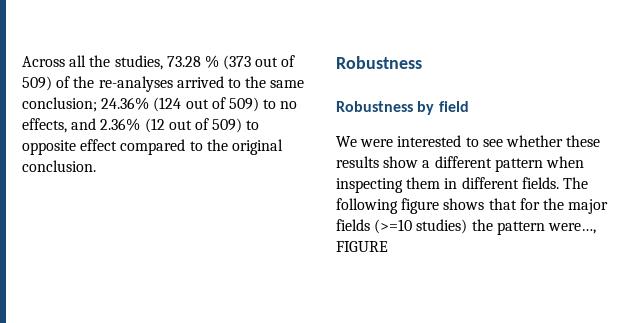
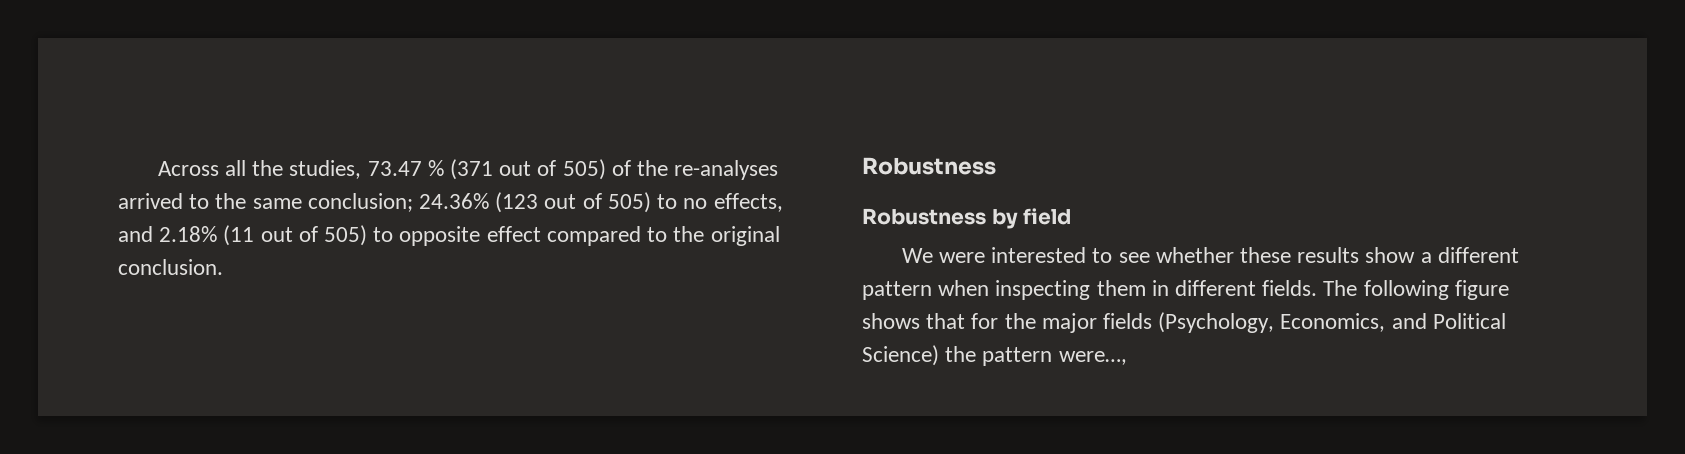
[166,55,296,70] [22,76,52,91] 73.28 % (373 out of 509) -> [367,159,606,180] 73.47 % (371 out of 505)
[153,97,259,112] (124 out of 509) -> [495,192,651,213] (123 out of 505)
[100,118,243,133] 2.36% (12 out of 509) -> [159,225,368,246] 2.18% (11 out of 505)
[374,219,468,234] (>=10 studies) -> [1158,312,1506,333] [862,345,939,366] (Psychology, Economics, and Political Science)
[336,241,388,252] FIGURE -> (1127, 358) none

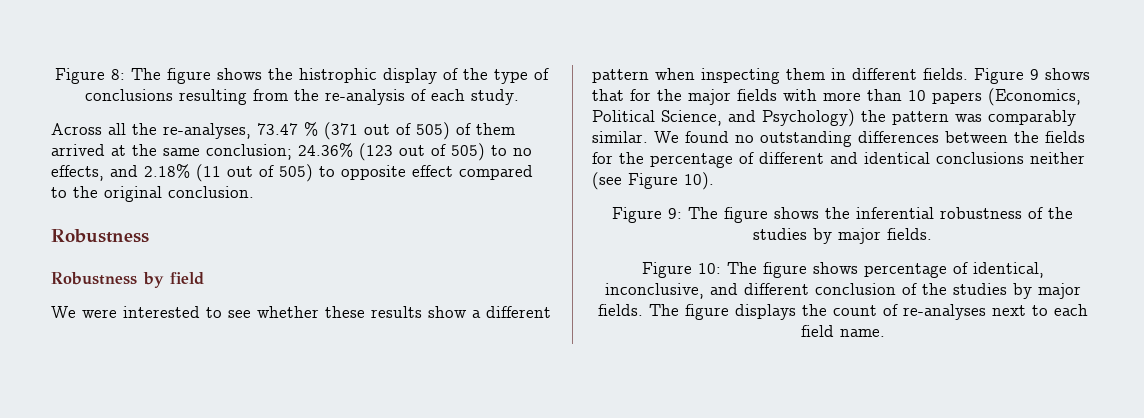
(157, 168) none -> [55,68,549,84] [84,89,519,105] Figure 8: The figure shows the histrophic display of the type of conclusions resulting from the re-analysis of each study. //
[289,160,362,179] studies, -> [163,123,251,139] re-analyses,
[637,160,779,180] [118,193,210,209] the re-analyses arrived to -> [476,123,515,135] [51,144,126,156] them arrived at
[1323,280,1509,300] The following figure -> [974,68,1039,84] Figure 9
[1158,312,1506,333] [862,345,1127,366] (Psychology, Economics, and Political Science) the pattern were…, -> [783,88,1081,106] [592,109,1076,127] [592,131,1085,147] [592,152,1085,168] [592,172,714,190] [612,207,1073,223] [753,228,932,244] [641,262,1044,278] [604,283,1081,299] [597,304,1088,320] [800,325,885,337] with more than 10 papers (Economics, Political Science, and Psychology) the pattern was comparably similar. We found no outstanding differences between the fields for the percentage of different and identical conclusions neither (see Figure 10). // Figure 9: The figure shows the inferential robustness of the studies by major fields. // Figure 10: The figure shows percentage of identical, inconclusive, and different conclusion of the studies by major fields. The figure displays the count of re-analyses next to each field name.

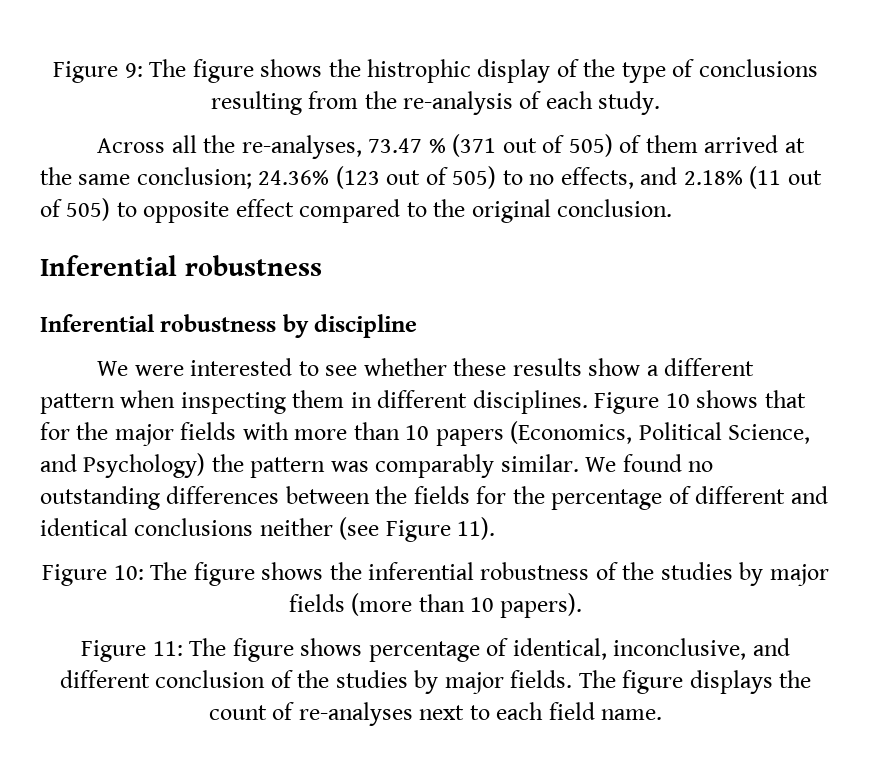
[55,68,125,84] Figure 8: -> [53,61,143,83] Figure 9:
[51,229,149,243] [51,272,204,288] Robustness // Robustness by field -> [40,255,322,276] [40,314,418,338] Inferential robustness // Inferential robustness by discipline
[923,68,1039,84] fields. Figure 9 -> [472,390,690,414] disciplines. Figure 10
[684,172,714,190] [612,207,682,223] 10). // Figure 9: -> [457,517,496,540] [42,564,144,586] 11). // Figure 10:
[887,228,932,240] [641,262,721,278] fields. // Figure 10: -> [288,593,583,618] [81,640,183,662] fields (more than 10 papers). // Figure 11:

